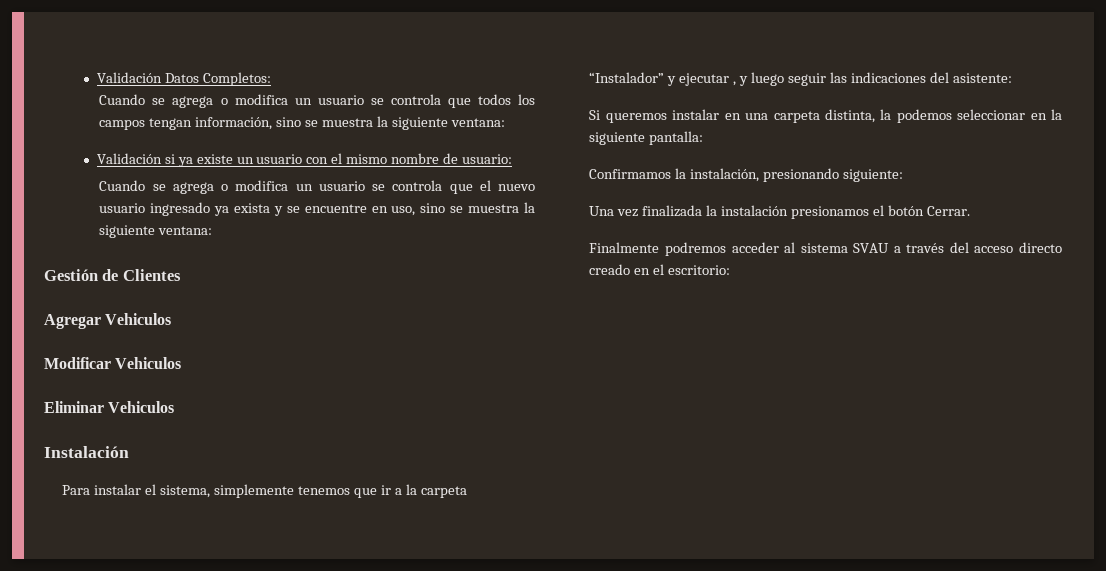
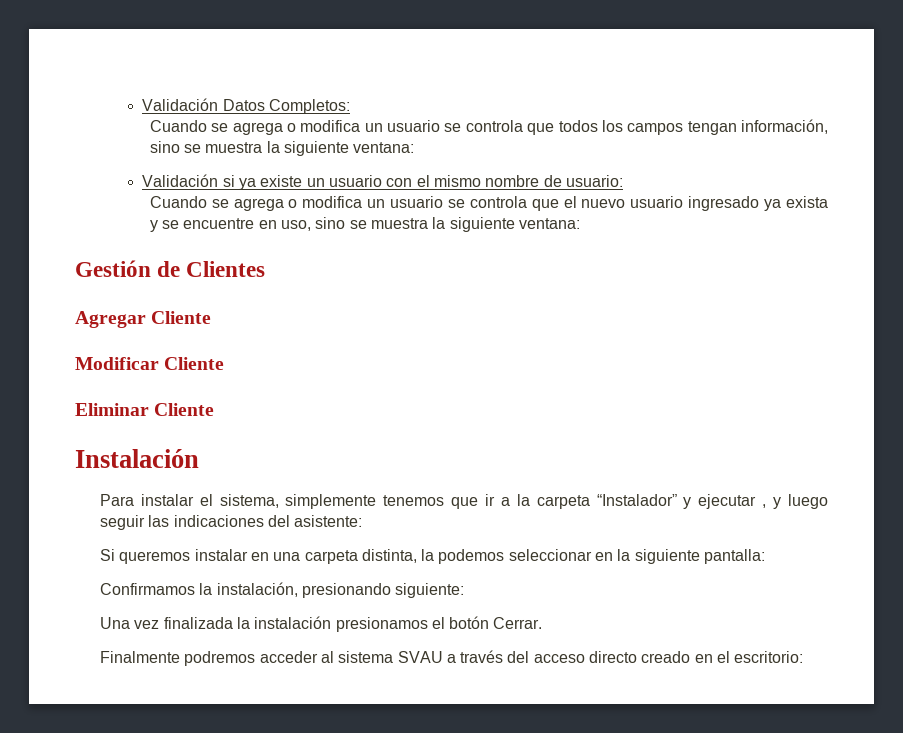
[105,313,172,325] Vehiculos -> [151,311,212,324] Cliente
[115,357,182,369] Vehiculos -> [164,357,225,370] Cliente
[108,401,175,413] Vehiculos -> [154,403,215,416] Cliente

